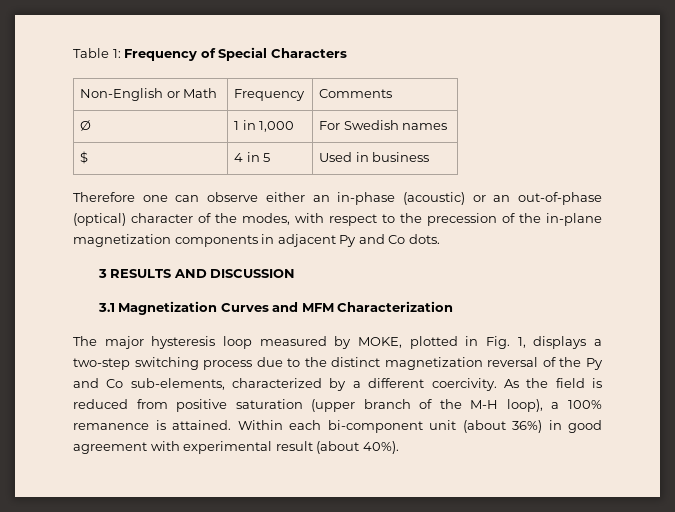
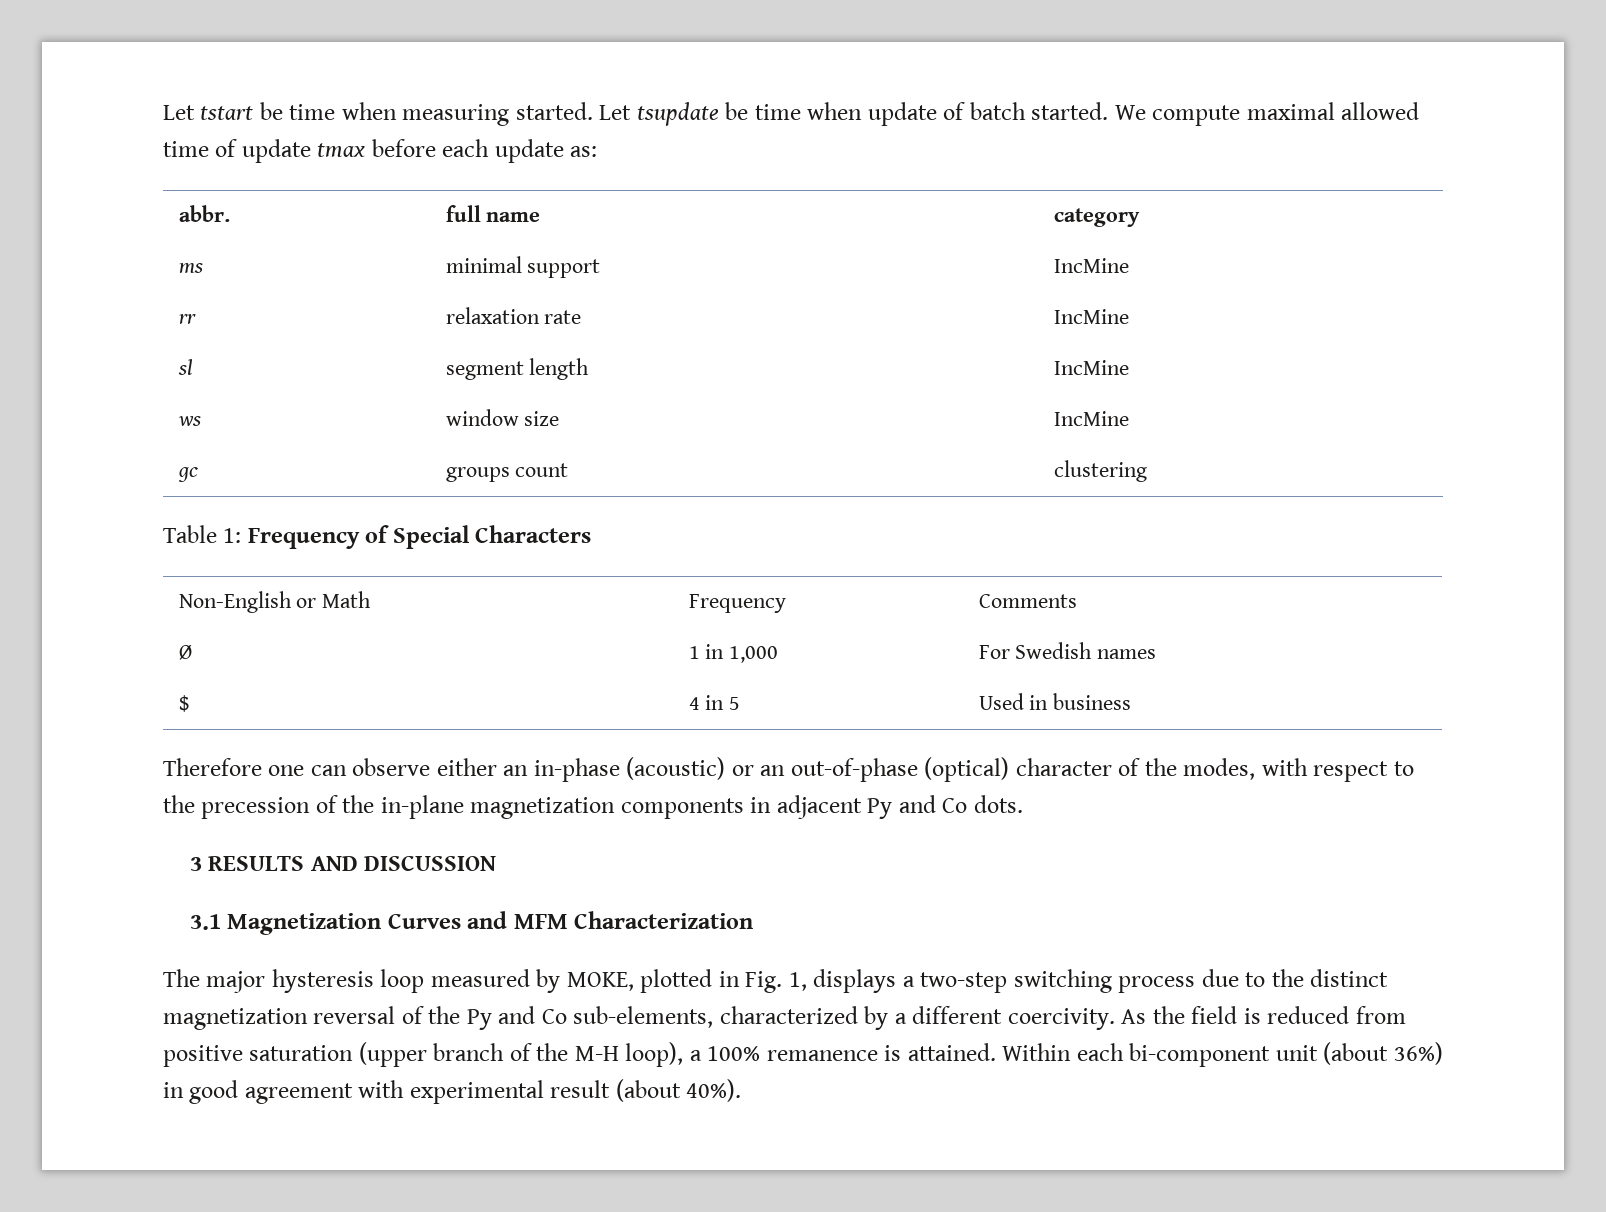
(73, 53) none -> [163,102,1420,126] [163,139,598,163] [178,205,230,222] [445,205,541,222] [1053,208,1140,227] [178,263,203,274] [445,256,601,278] [1053,258,1129,273] [178,314,196,324] [445,307,582,324] [1053,309,1129,324] [177,359,192,375] [445,358,590,380] [1053,360,1129,375] [177,416,201,426] [445,409,560,426] [1053,411,1129,426] [177,467,199,482] [445,463,569,482] [1053,460,1147,482] Let tstart be time when measuring started. Let tsupdate be time when update of batch started. We compute maximal allowed time of update tmax before each update as: // abbr. | full name | category // ms | minimal support | IncMine // rr | relaxation rate | IncMine // sl | segment length | IncMine // ws | window size | IncMine // gc | groups count | clustering //

